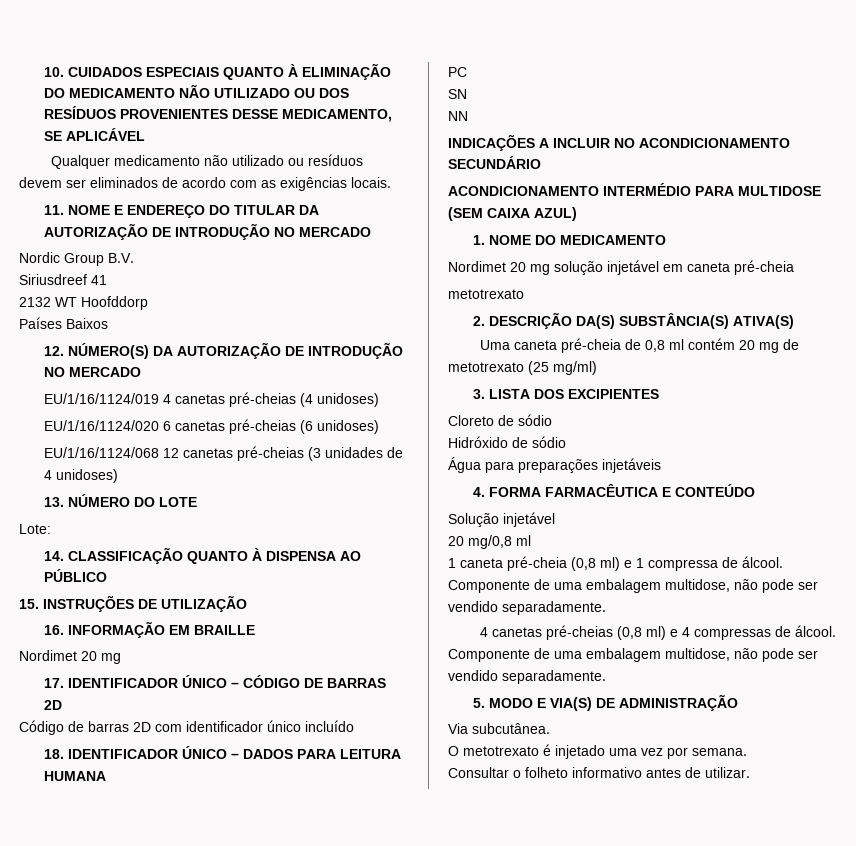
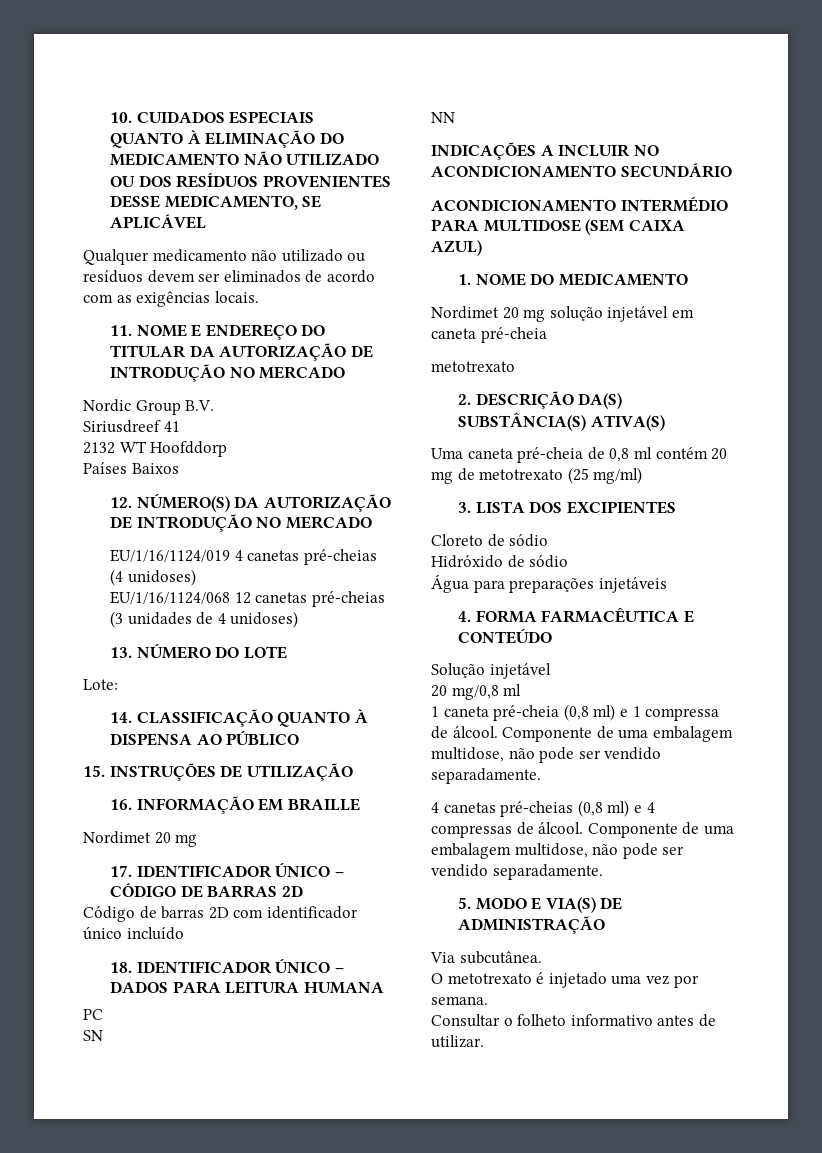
[44,419,380,434] // EU/1/16/1124/020 6 canetas pré-cheias (6 unidoses) -> (196, 577) none

